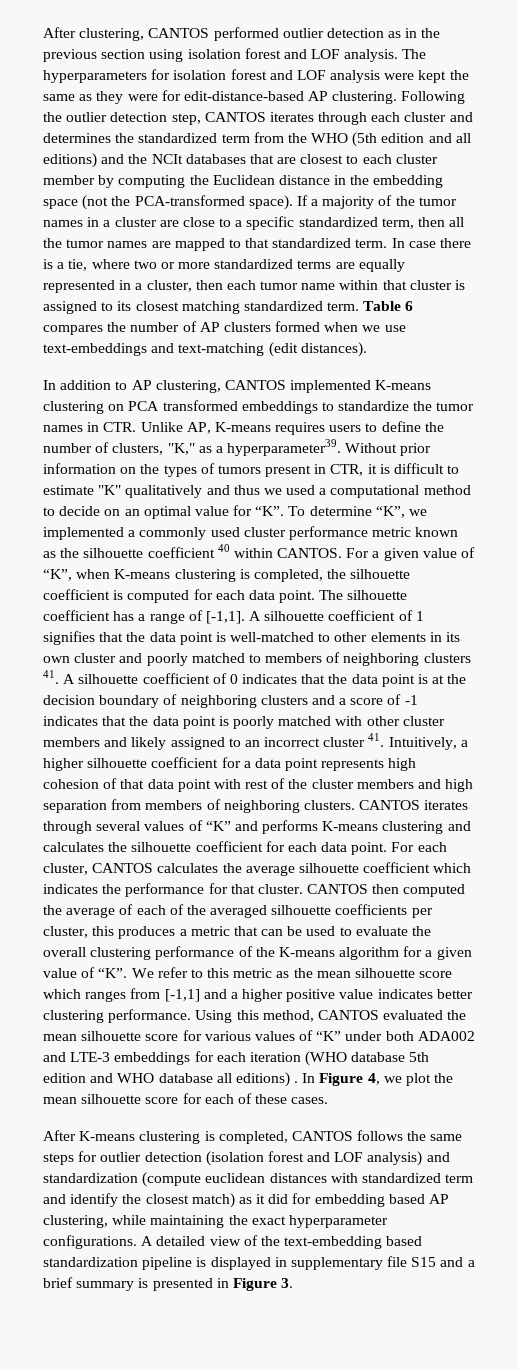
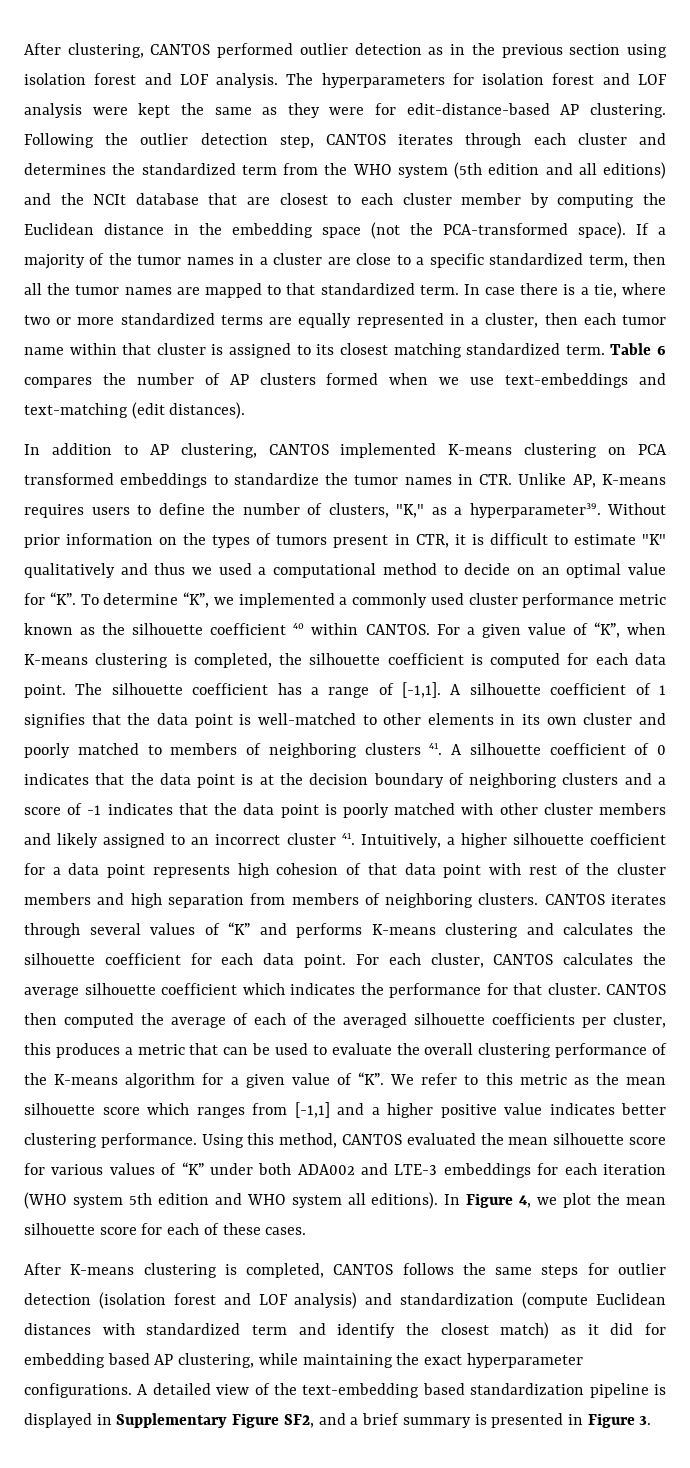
(349, 138) none -> [397,165,448,178] system
[185,154,246,164] databases -> [135,193,199,205] database
[351,1052,406,1062] database -> [72,1195,123,1208] system
[158,1072,299,1087] database all editions) . -> [291,1192,439,1209] system all editions).
[205,1173,266,1183] euclidean -> [596,1293,667,1305] Euclidean
[290,1256,437,1270] supplementary file S15 -> [116,1413,314,1428] Supplementary Figure SF2,

